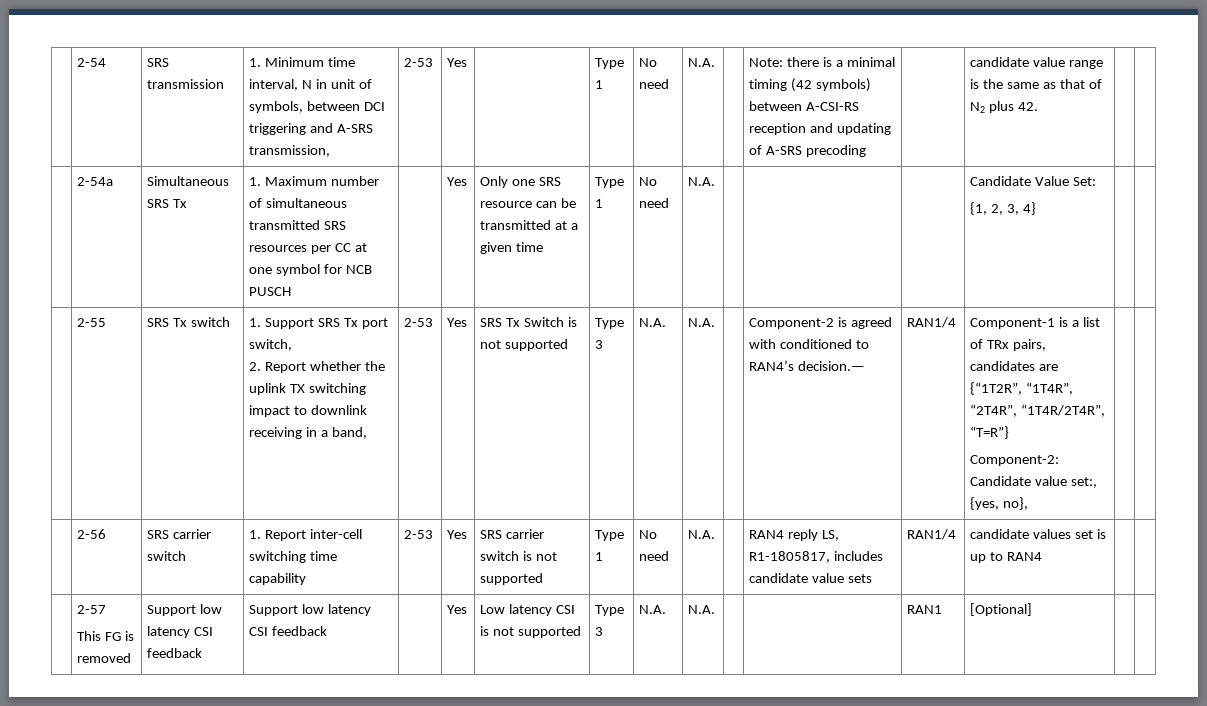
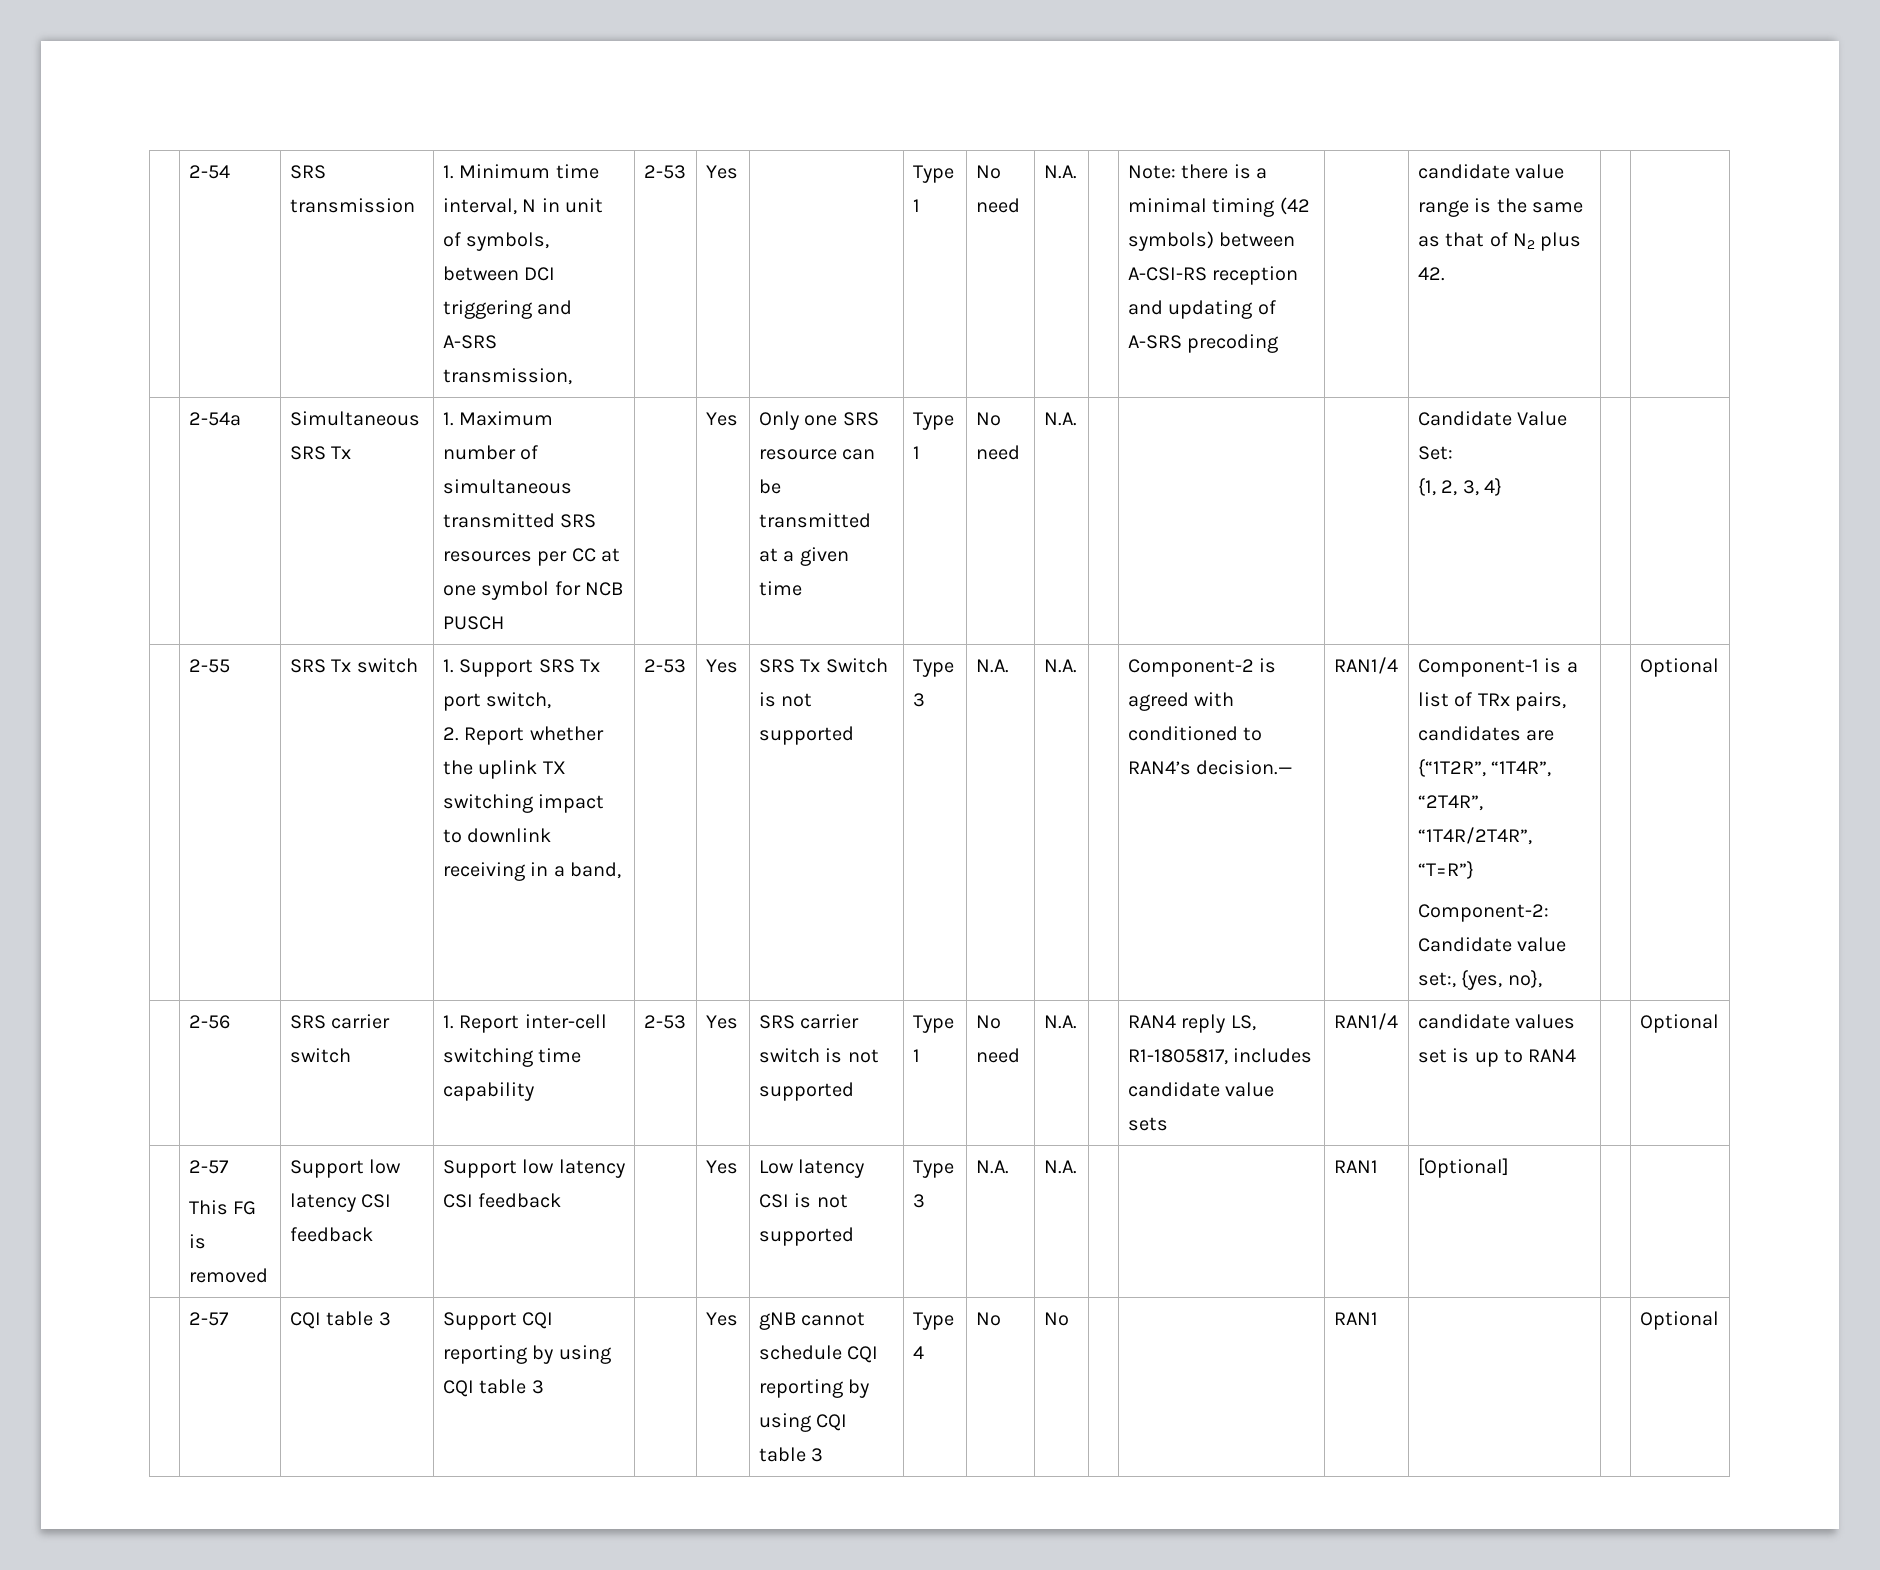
(1029, 503) none -> [1639,658,1719,677] Optional
(1043, 556) none -> [1639,1014,1719,1033] Optional
(1033, 609) none -> [188,1312,229,1326] [289,1311,391,1329] [442,1312,554,1330] [442,1345,611,1364] [442,1379,544,1397] [705,1312,738,1326] [758,1312,866,1330] [758,1345,879,1363] [758,1379,870,1398] [758,1413,848,1432] [758,1447,824,1462] [912,1312,954,1330] [912,1346,924,1359] [975,1312,1001,1326] [1043,1312,1069,1326] [1333,1312,1378,1325] [1639,1311,1719,1330] // | 2-57 | CQI table 3 | Support CQI reporting by using CQI table 3 | | Yes | gNB cannot schedule CQI reporting by using CQI table 3 | Type 4 | No | No | | | RAN1 | | | Optional

